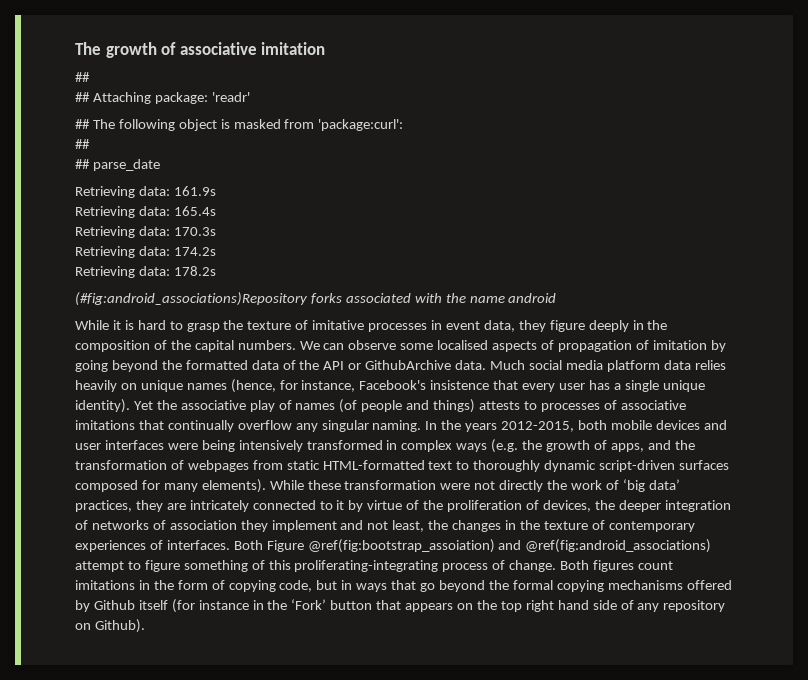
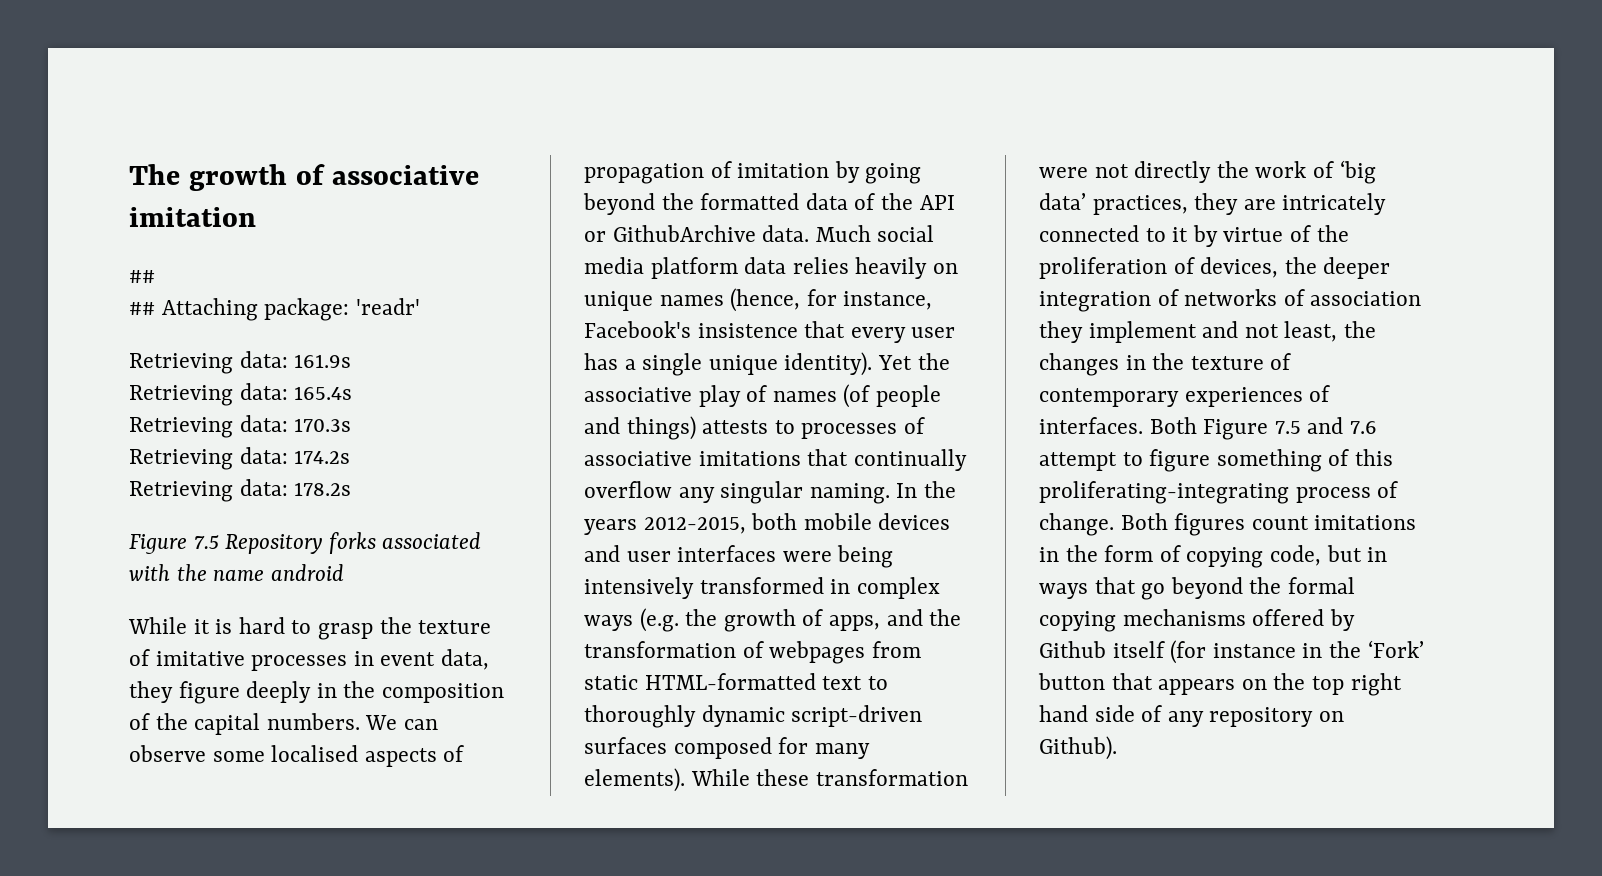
[75,119,404,131] [75,139,90,149] [75,159,160,171] // ## The following object is masked from 'package:curl': // ## // ## parse_date -> (420, 306) none
[75,292,308,306] (#fig:android_associations)Repository -> [129,534,323,554] Figure 7.5 Repository
[307,539,712,553] @ref(fig:bootstrap_assoiation) and @ref(fig:android_associations) -> [1274,417,1378,434] 7.5 and 7.6

